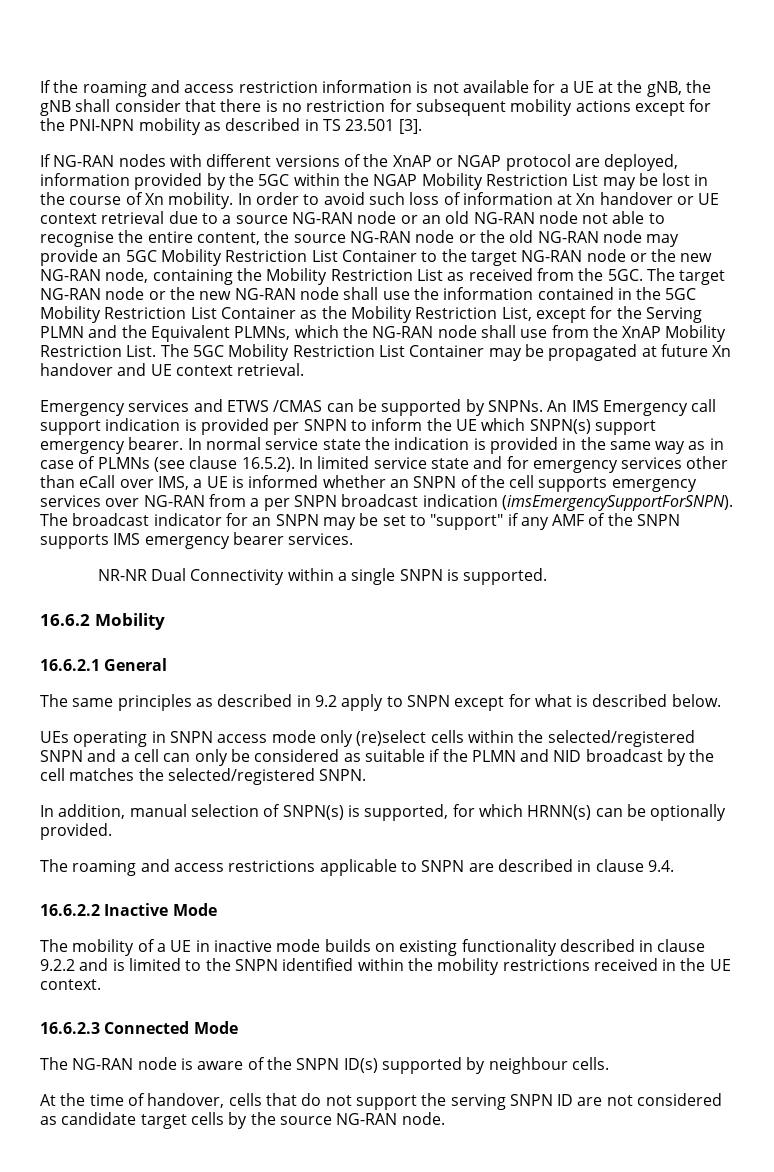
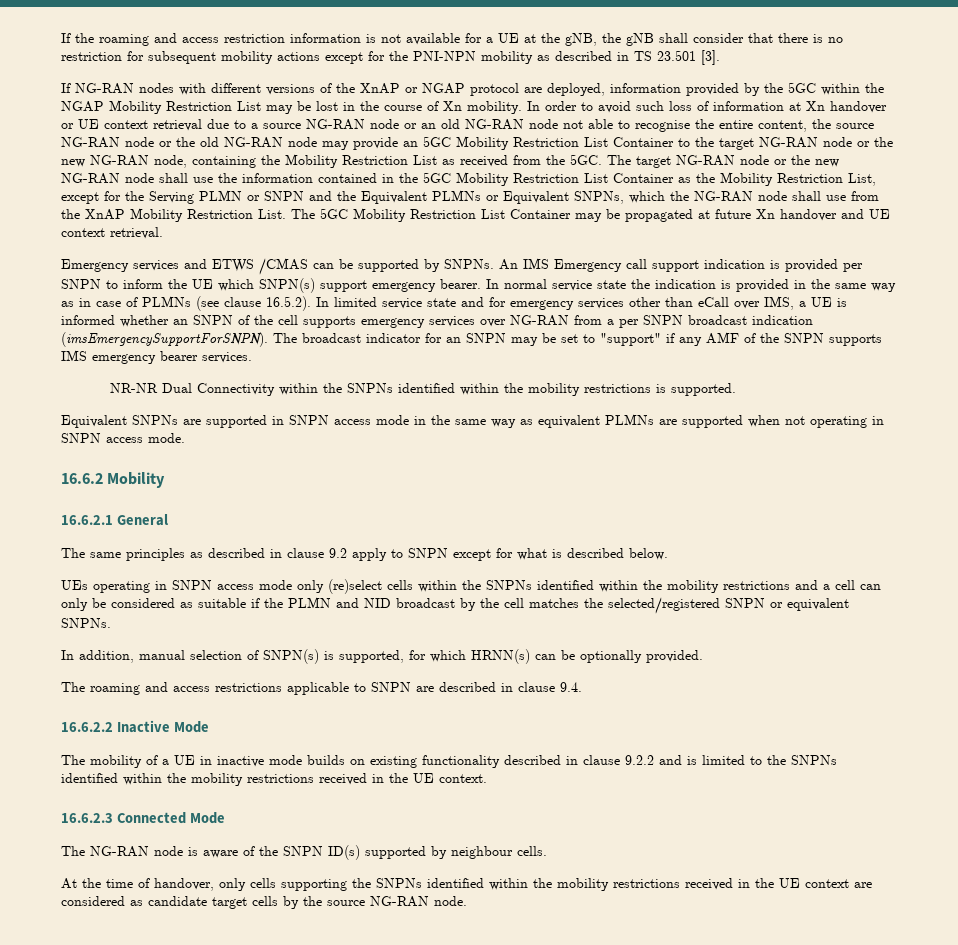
(84, 332) none -> [247,191,304,201] or SNPN
[234,326,291,340] PLMNs, -> [432,190,624,204] PLMNs or Equivalent SNPNs,
[337,568,548,585] a single SNPN is supported. -> [322,383,736,396] [61,414,884,428] [61,433,185,443] the SNPNs identified within the mobility restrictions is supported. // Equivalent SNPNs are supported in SNPN access mode in the same way as equivalent PLMNs are supported when not operating in SNPN access mode.
(311, 701) none -> [287,548,324,558] clause
[547,730,695,747] [40,750,83,762] selected/registered SNPN -> [486,580,790,593] SNPNs identified within the mobility restrictions
[319,769,367,781] SNPN. -> [725,598,849,611] [61,618,111,628] SNPN or equivalent SNPNs.
[234,959,278,971] SNPN -> [791,755,837,765] SNPNs
[228,1093,633,1110] cells that do not support the serving SNPN ID are not -> [219,878,872,891] only cells supporting the SNPNs identified within the mobility restrictions received in the UE context are

